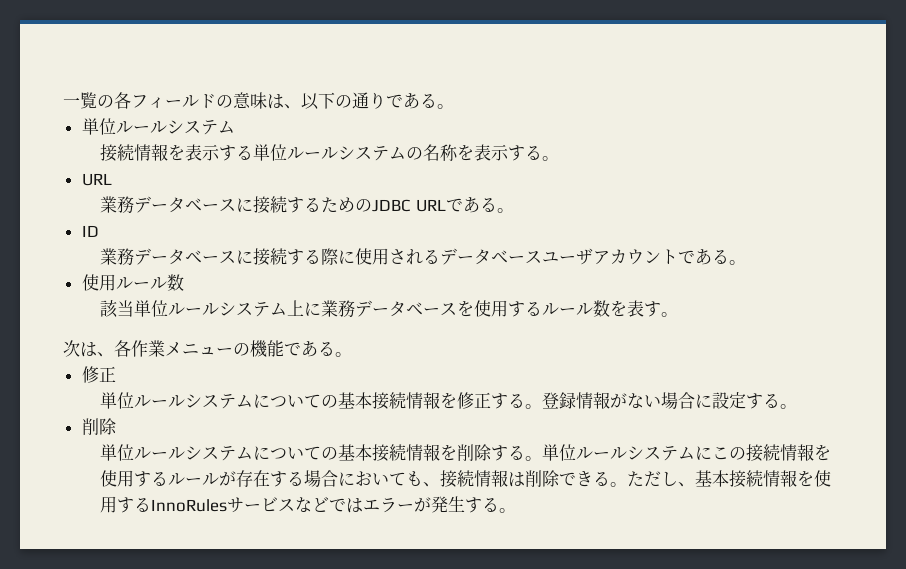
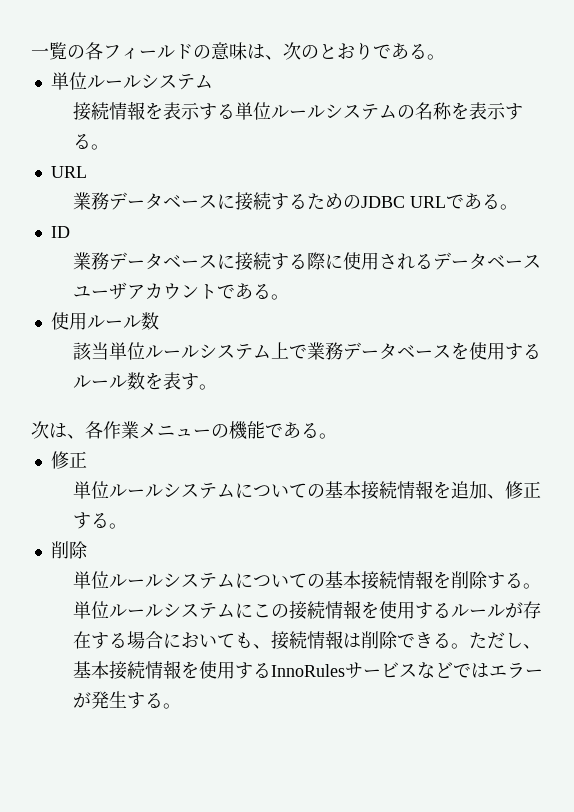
[301,92,369,110] 以下の通 -> [283,42,355,60] 次のとお
[304,302,322,316] に -> [288,344,307,359] で
(458, 400) none -> [450,481,505,499] 追加、
[542,392,798,409] 登録情報がない場合に設定する。 -> (127, 526) none

